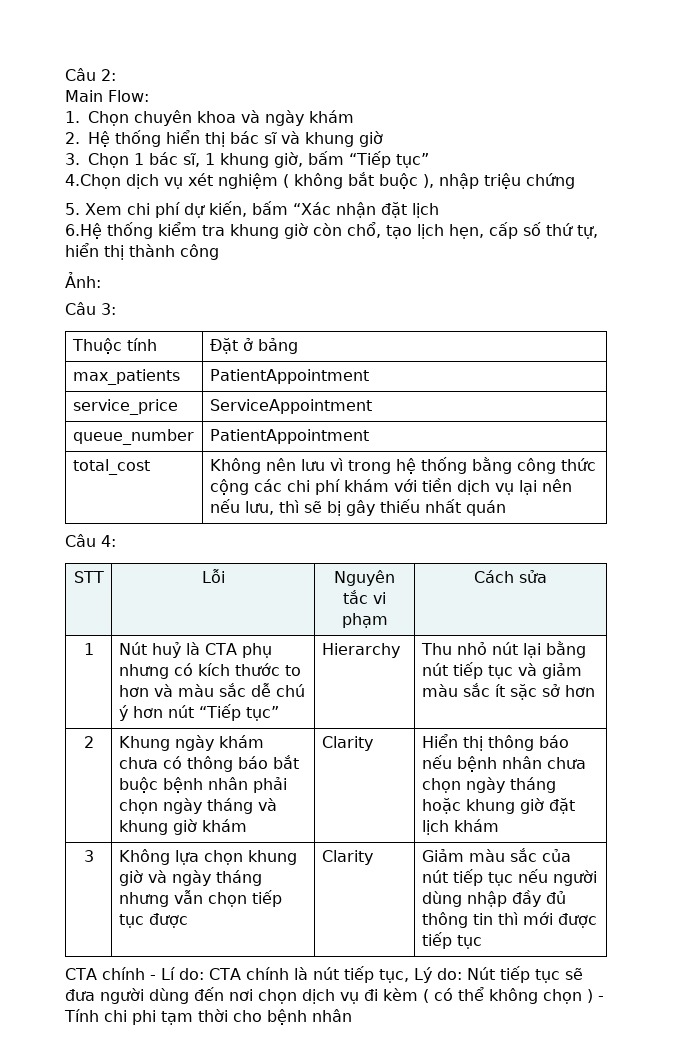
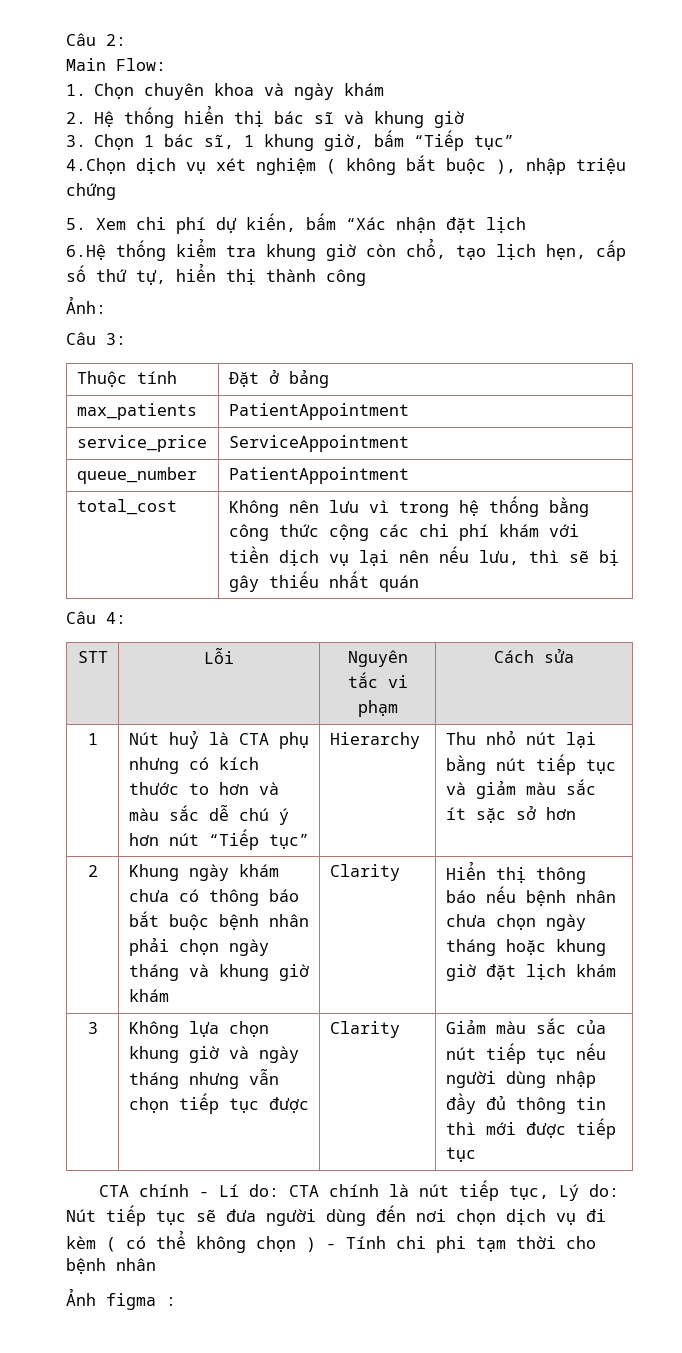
(352, 1015) none -> [66,1288,176,1310] // Ảnh figma :

